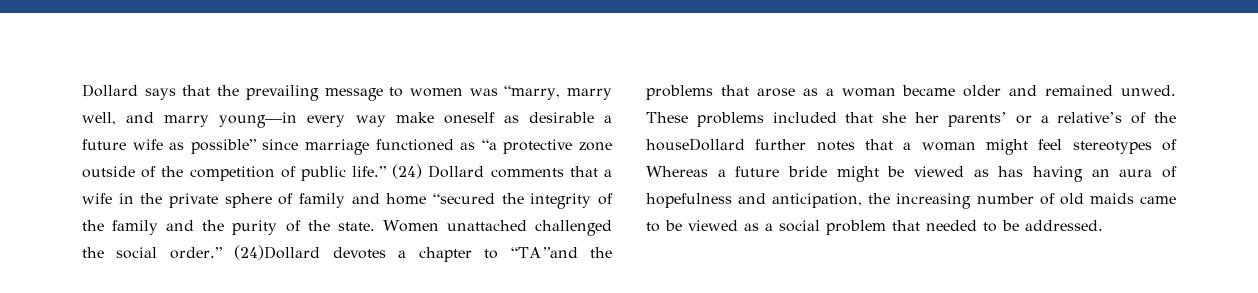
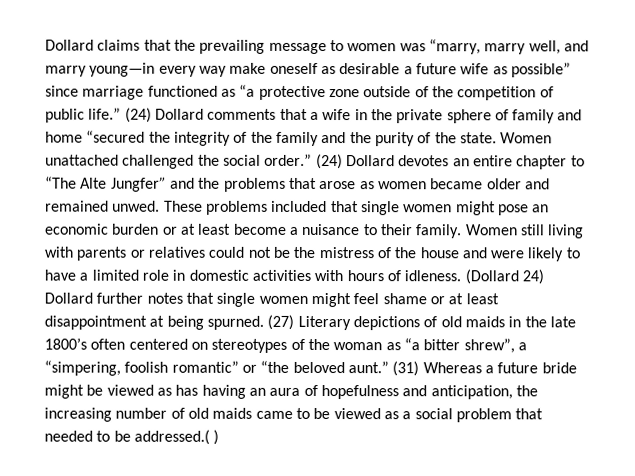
[82,84,176,100] Dollard says -> [45,39,141,51] Dollard claims
[234,245,578,262] (24)Dollard devotes a chapter to “TA”and -> [315,153,585,170] [45,176,195,192] (24) Dollard devotes an entire chapter to “The Alte Jungfer” and
[825,88,896,97] a woman -> [377,181,427,190] women
[882,112,1176,127] [646,138,1177,155] she her parents’ or a relative’s of the houseDollard further notes that a woman might feel stereotypes of -> [360,201,550,216] [45,223,585,239] [44,246,580,262] [44,269,544,285] [44,292,499,308] [44,314,576,331] [44,337,527,354] [44,360,420,377] single women might pose an economic burden or at least become a nuisance to their family. Women still living with parents or relatives could not be the mistress of the house and were likely to have a limited role in domestic activities with hours of idleness. (Dollard 24) Dollard further notes that single women might feel shame or at least disappointment at being spurned. (27) Literary depictions of old maids in the late 1800’s often centered on stereotypes of the woman as “a bitter shrew”, a “simpering, foolish romantic” or “the beloved aunt.” (31)
[1025,220,1103,231] addressed. -> [133,429,220,445] addressed.( )

